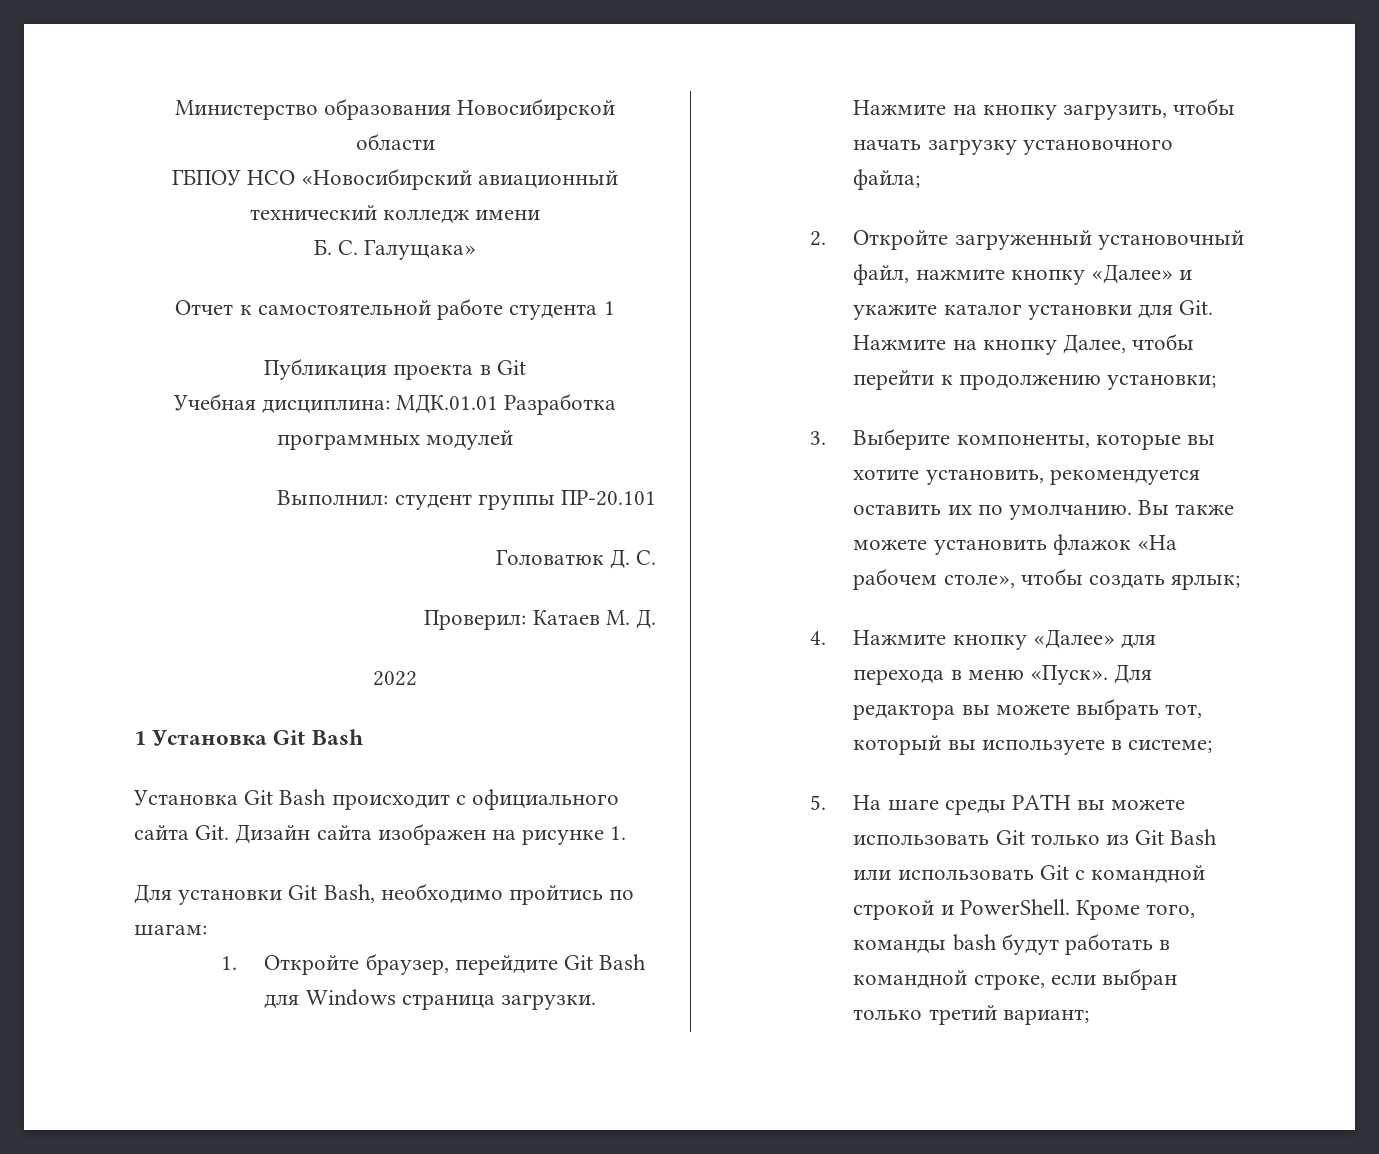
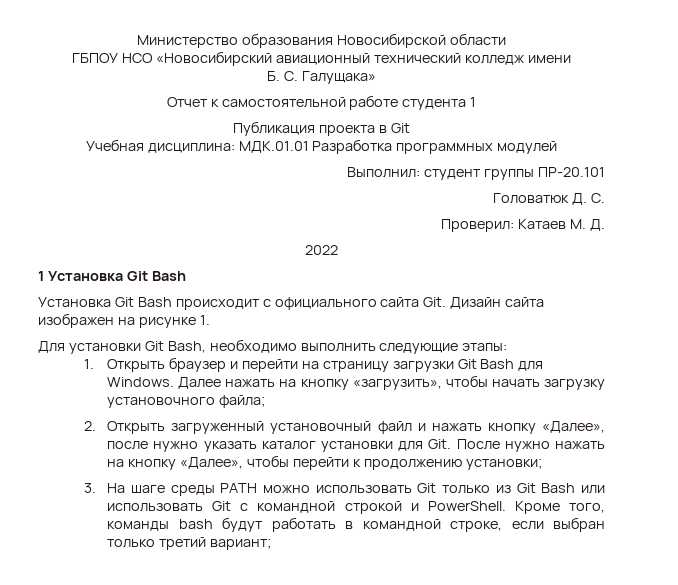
[509,885,635,905] [134,924,207,936] [220,953,647,975] [264,989,597,1010] [853,100,1168,120] пройтись по шагам: // 1. Откройте браузер, перейдите Git Bash для Windows страница загрузки. Нажмите на кнопку загрузить, -> [300,343,508,354] [84,357,544,372] [107,377,442,390] выполнить следующие этапы: // 1. Открыть браузер и перейти на страницу загрузки Git Bash для Windows. Далее нажать на кнопку «загрузить»,
[853,230,949,250] Откройте -> [107,421,166,434] Открыть
[853,264,1193,285] [853,304,938,320] файл, нажмите кнопку «Далее» и укажите -> [377,421,605,434] [107,441,257,452] файл и нажать кнопку «Далее», после нужно указать
[853,334,1127,355] Нажмите на кнопку Далее, -> [456,439,606,452] [107,457,243,470] После нужно нажать на кнопку «Далее»,
[853,428,1216,450] [853,469,1200,485] [853,500,1235,520] [853,534,1178,555] [853,568,1241,590] [809,629,1157,650] [853,664,1153,685] [853,698,1203,720] [853,735,1213,755] [809,795,826,810] Выберите компоненты, которые вы хотите установить, рекомендуется оставить их по умолчанию. Вы также можете установить флажок «На рабочем столе», чтобы создать ярлык; // 4. Нажмите кнопку «Далее» для перехода в меню «Пуск». Для редактора вы можете выбрать тот, который вы используете в системе; // 5. -> (97, 488) none
[1077,799,1186,810] вы можете -> [263,485,311,493] можно

